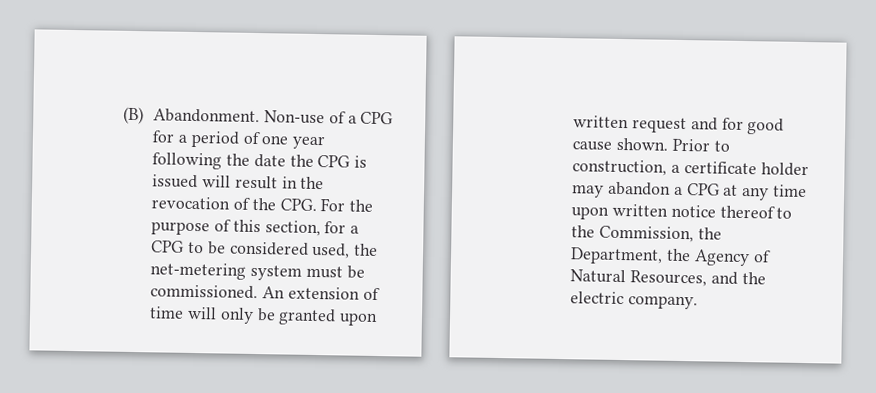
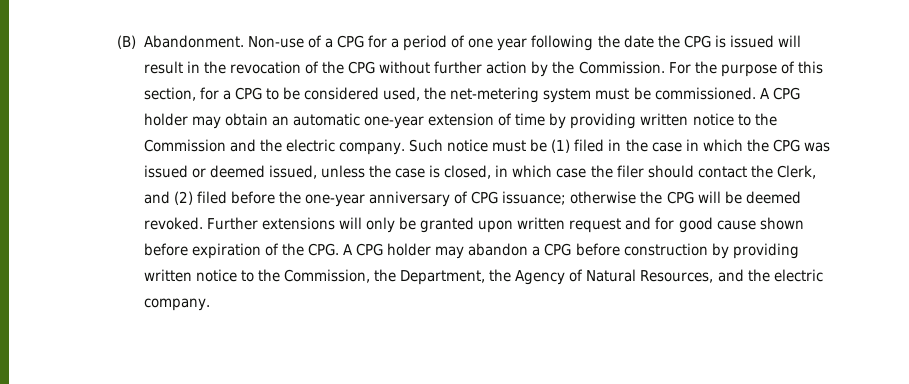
[279,198,317,212] CPG. -> [348,61,665,77] CPG without further action by the Commission.
[262,286,380,301] [149,306,185,319] An extension of time -> [759,87,800,100] [143,113,777,129] [143,139,830,155] [143,165,816,179] [143,191,801,207] [143,217,336,230] A CPG holder may obtain an automatic one-year extension of time by providing written notice to the Commission and the electric company. Such notice must be (1) filed in the case in which the CPG was issued or deemed issued, unless the case is closed, in which case the filer should contact the Clerk, and (2) filed before the one-year anniversary of CPG issuance; otherwise the CPG will be deemed revoked. Further extensions
[616,137,730,152] [572,159,757,176] shown. Prior to construction, a certificate -> [759,217,804,230] [143,243,384,259] shown before expiration of the CPG. A CPG
[723,184,807,201] [571,203,775,220] at any time upon written notice thereof -> [575,243,799,259] [143,269,237,282] before construction by providing written notice

